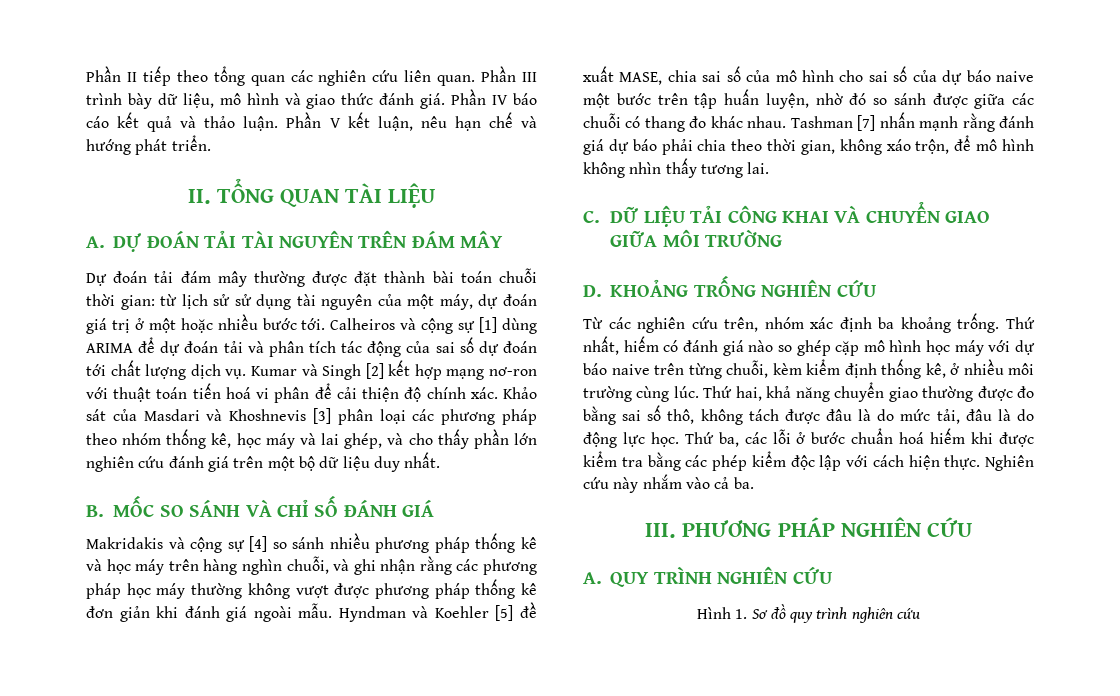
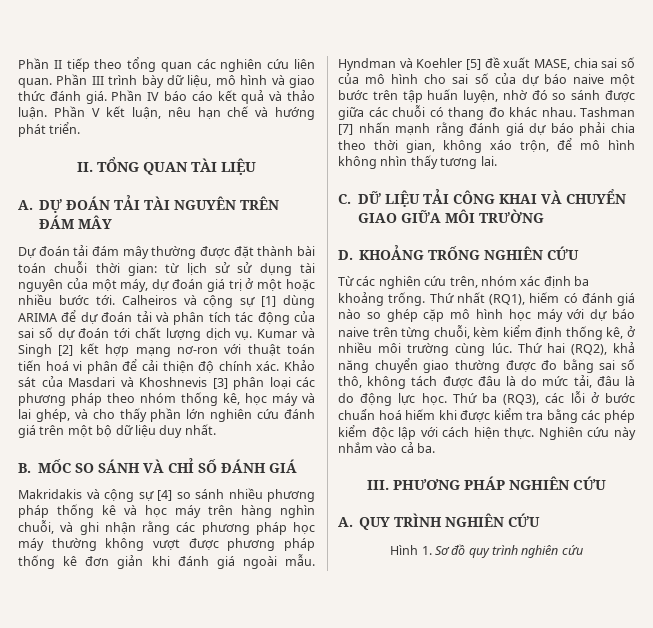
[583,336,619,355] nhất, -> [456,292,525,305] nhất (RQ1),
[735,386,762,401] hai, -> [546,343,607,355] hai (RQ2),
[718,432,739,447] ba, -> [482,393,540,405] ba (RQ3),

